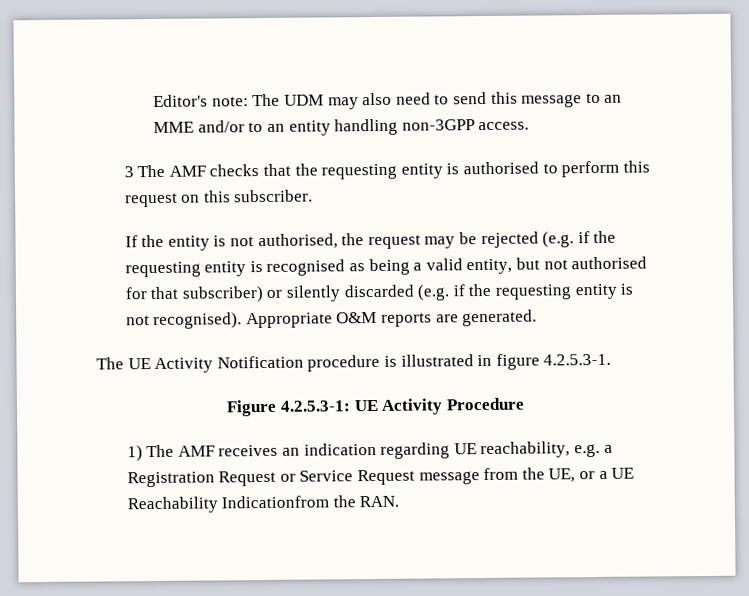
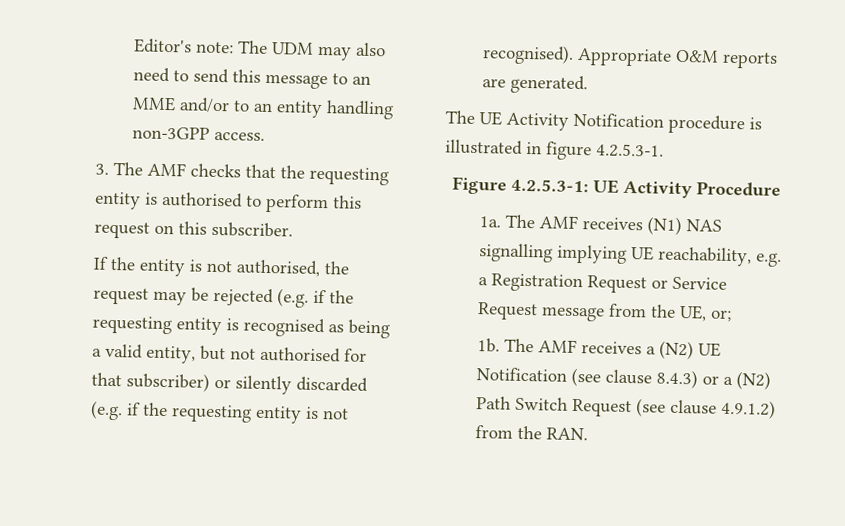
[123,166,134,178] 3 -> [95,163,110,175] 3.
[126,442,451,462] 1) The AMF receives an indication regarding -> [479,214,723,236] [479,243,628,264] 1a. The AMF receives (N1) NAS signalling implying
[578,467,635,480] [126,495,330,514] or a UE Reachability Indicationfrom -> [710,309,733,323] [477,338,722,360] [476,367,772,390] [476,396,777,419] [475,425,514,439] or; // 1b. The AMF receives a (N2) UE Notification (see clause 8.4.3) or a (N2) Path Switch Request (see clause 4.9.1.2) from

